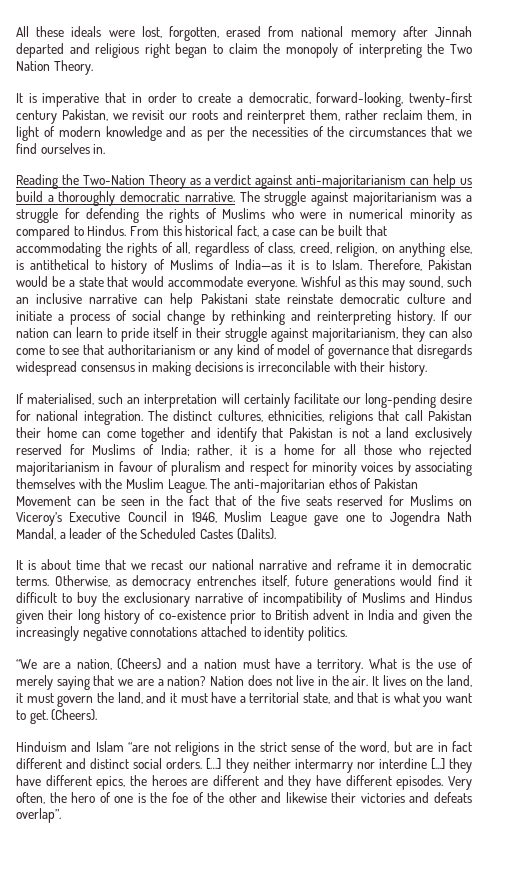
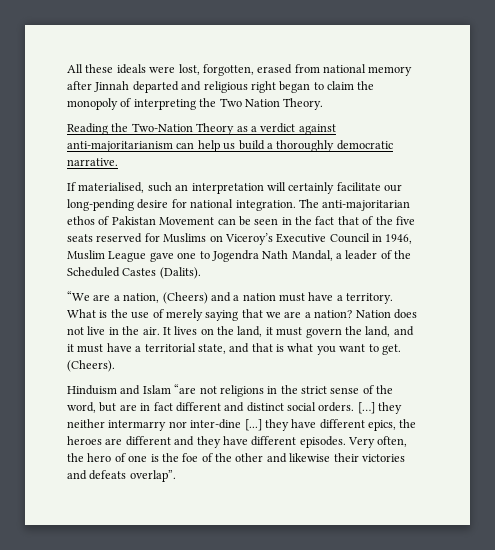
[16,92,472,107] [16,109,472,124] [16,126,473,141] [16,143,106,154] // It is imperative that in order to create a democratic, forward-looking, twenty-first century Pakistan, we revisit our roots and reinterpret them, rather reclaim them, in light of modern knowledge and as per the necessities of the circumstances that we find ourselves in. -> (324, 104) none
[239,191,472,206] [16,208,472,223] [16,225,387,240] [16,242,472,257] [16,259,472,274] [16,276,473,291] [16,293,473,308] [16,310,472,325] [16,327,472,342] [16,344,472,359] [16,361,427,376] The struggle against majoritarianism was a struggle for defending the rights of Muslims who were in numerical minority as compared to Hindus. From this historical fact, a case can be built that accommodating the rights of all, regardless of class, creed, religion, on anything else, is antithetical to history of Muslims of India—as it is to Islam. Therefore, Pakistan would be a state that would accommodate everyone. Wishful as this may sound, such an inclusive narrative can help Pakistani state reinstate democratic culture and initiate a process of social change by rethinking and reinterpreting history. If our nation can learn to pride itself in their struggle against majoritarianism, they can also come to see that authoritarianism or any kind of model of governance that disregards widespread consensus in making decisions is irreconcilable with their history. -> (118, 162) none
[173,410,472,425] [16,427,473,442] [16,444,473,459] [16,461,472,476] [16,478,231,493] distinct cultures, ethnicities, religions that call Pakistan their home can come together and identify that Pakistan is not a land exclusively reserved for Muslims of India; rather, it is a home for all those who rejected majoritarianism in favour of pluralism and respect for minority voices by associating themselves with the Muslim League. The -> (319, 203) none
[16,559,472,570] [16,575,473,590] [16,592,472,607] [16,609,472,624] [16,626,347,641] // It is about time that we recast our national narrative and reframe it in democratic terms. Otherwise, as democracy entrenches itself, future generations would find it difficult to buy the exclusionary narrative of incompatibility of Muslims and Hindus given their long history of co-existence prior to British advent in India and given the increasingly negative connotations attached to identity politics. -> (201, 273) none
[378,758,427,769] interdine -> [190,419,242,429] inter-dine

